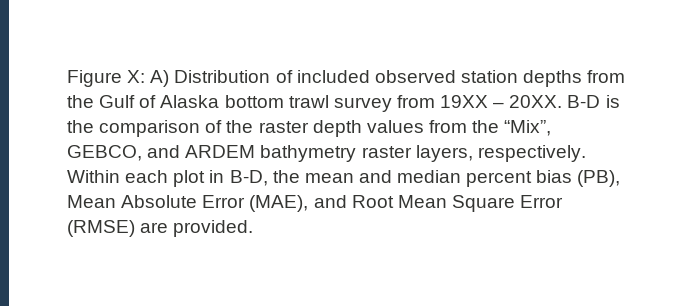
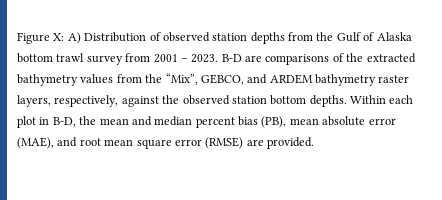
[296,70,370,83] included -> (161, 36) none
[440,95,620,108] [67,120,362,137] 19XX – 20XX. B-D is the comparison of the raster depth -> [153,53,416,65] [17,74,78,86] 2001 – 2023. B-D are comparisons of the extracted bathymetry
[477,145,586,162] respectively. -> [54,95,347,107] respectively, against the observed station bottom depths.
[67,195,564,212] Mean Absolute Error (MAE), and Root Mean Square Error -> [289,116,396,126] [17,137,202,149] mean absolute error (MAE), and root mean square error

